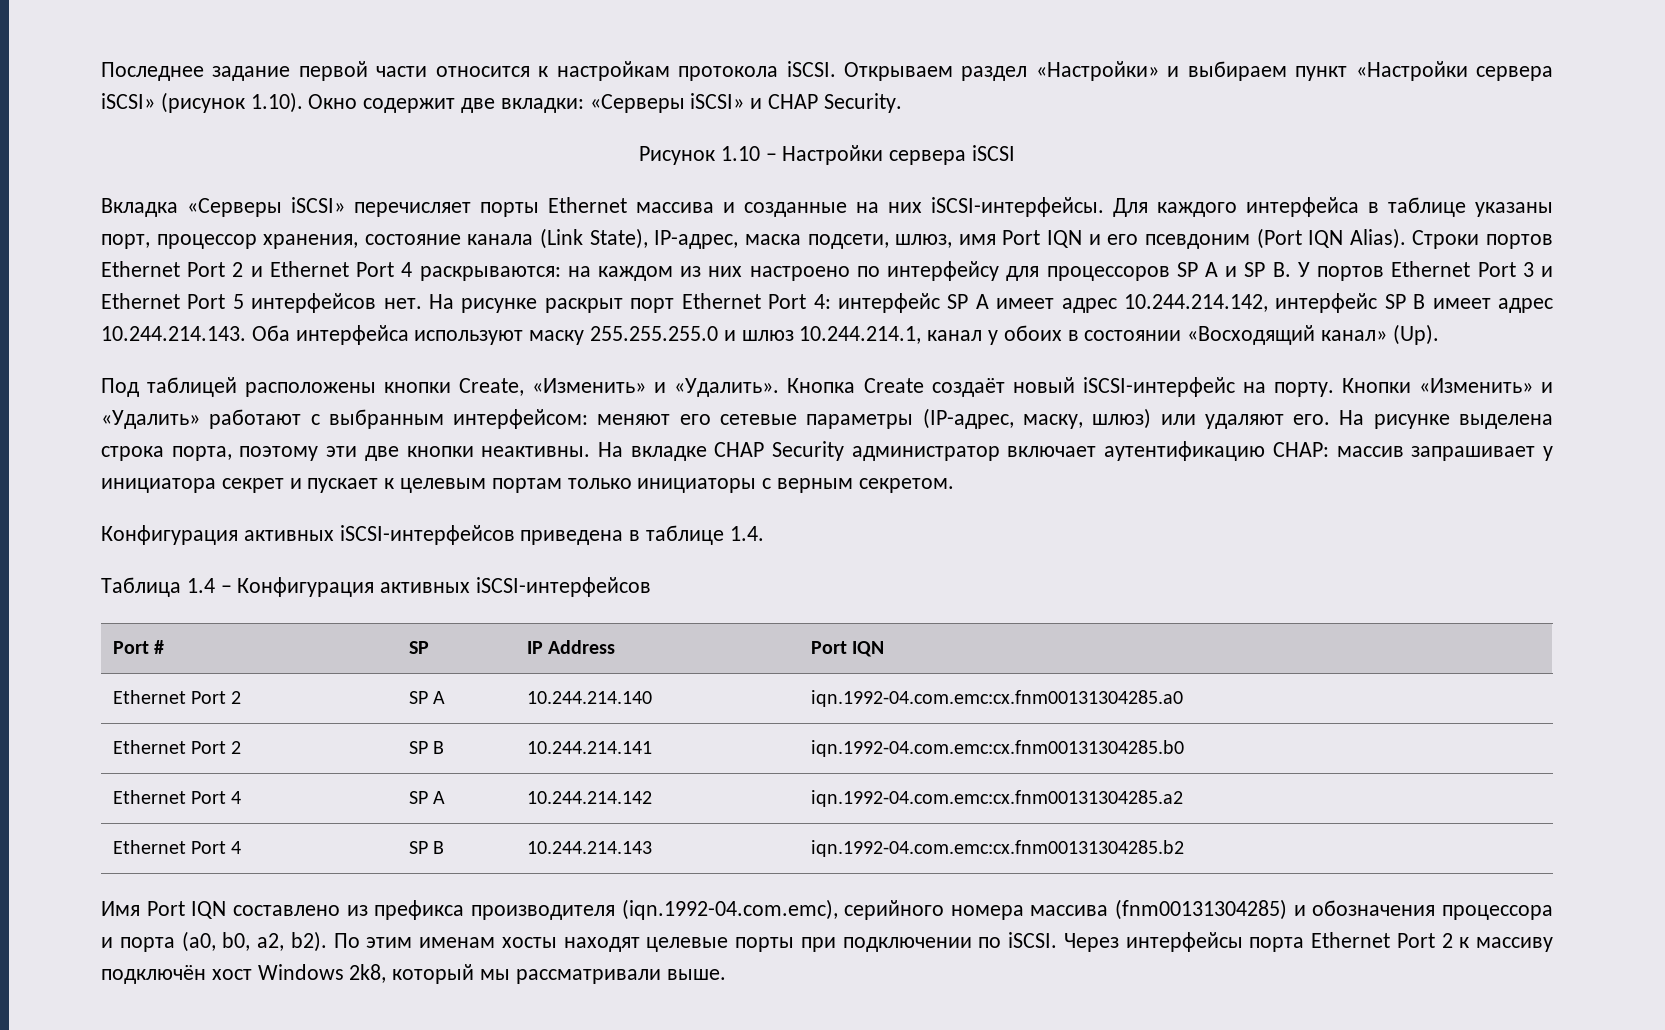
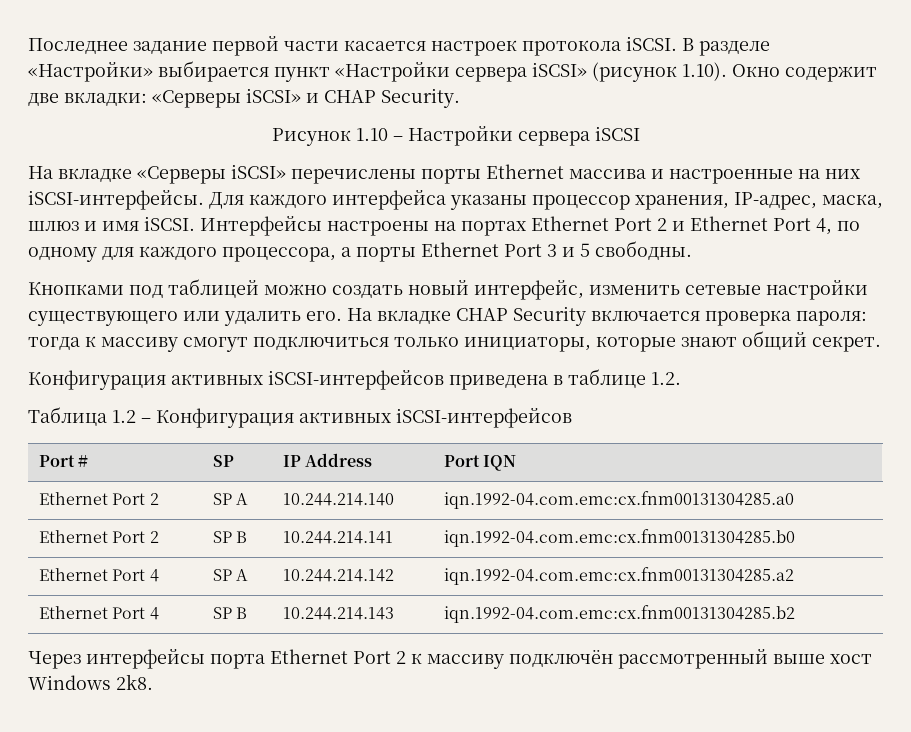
[435,61,1287,81] относится к настройкам протокола iSCSI. Открываем раздел «Настройки» и выбираем -> [344,36,770,56] [28,61,269,82] касается настроек протокола iSCSI. В разделе «Настройки» выбирается
[101,197,471,217] Вкладка «Серверы iSCSI» перечисляет -> [28,164,416,184] На вкладке «Серверы iSCSI» перечислены
[744,202,847,217] созданные -> [669,169,793,184] настроенные
[1368,197,1553,217] [101,228,1554,249] в таблице указаны порт, процессор хранения, состояние канала (Link State), IP-адрес, маска подсети, шлюз, имя Port IQN и его псевдоним (Port IQN Alias). Строки портов -> [450,192,883,210] [28,216,526,236] указаны процессор хранения, IP-адрес, маска, шлюз и имя iSCSI. Интерфейсы настроены на портах
[401,261,1553,281] [101,293,1554,313] [101,324,1439,345] [101,377,1553,397] [101,408,1553,429] [101,441,1554,461] [101,478,954,493] 4 раскрываются: на каждом из них настроено по интерфейсу для процессоров SP A и SP B. У портов Ethernet Port 3 и Ethernet Port 5 интерфейсов нет. На рисунке раскрыт порт Ethernet Port 4: интерфейс SP A имеет адрес 10.244.214.142, интерфейс SP B имеет адрес 10.244.214.143. Оба интерфейса используют маску 255.255.255.0 и шлюз 10.244.214.1, канал у обоих в состоянии «Восходящий канал» (Up). // Под таблицей расположены кнопки Create, «Изменить» и «Удалить». Кнопка Create создаёт новый iSCSI-интерфейс на порту. Кнопки «Изменить» и «Удалить» работают с выбранным интерфейсом: меняют его сетевые параметры (IP-адрес, маску, шлюз) или удаляют его. На рисунке выделена строка порта, поэтому эти две кнопки неактивны. На вкладке CHAP Security администратор включает аутентификацию CHAP: массив запрашивает у инициатора секрет и пускает к целевым портам только инициаторы с верным секретом. -> [816,218,860,235] [28,241,692,262] [28,279,868,300] [28,306,867,326] [28,331,881,352] 4, по одному для каждого процессора, а порты Ethernet Port 3 и 5 свободны. // Кнопками под таблицей можно создать новый интерфейс, изменить сетевые настройки существующего или удалить его. На вкладке CHAP Security включается проверка пароля: тогда к массиву смогут подключиться только инициаторы, которые знают общий секрет.
[729,526,764,541] 1.4. -> [651,372,681,385] 1.2.
[186,578,215,593] 1.4 -> [112,410,136,423] 1.2
[101,899,1553,920] [101,931,1057,952] Имя Port IQN составлено из префикса производителя (iqn.1992-04.com.emc), серийного номера массива (fnm00131304285) и обозначения процессора и порта (a0, b0, a2, b2). По этим именам хосты находят целевые порты при подключении по iSCSI. -> (796, 614) none
[211,964,726,984] хост Windows 2k8, который мы рассматривали выше. -> [618,649,872,669] [28,674,153,690] рассмотренный выше хост Windows 2k8.

